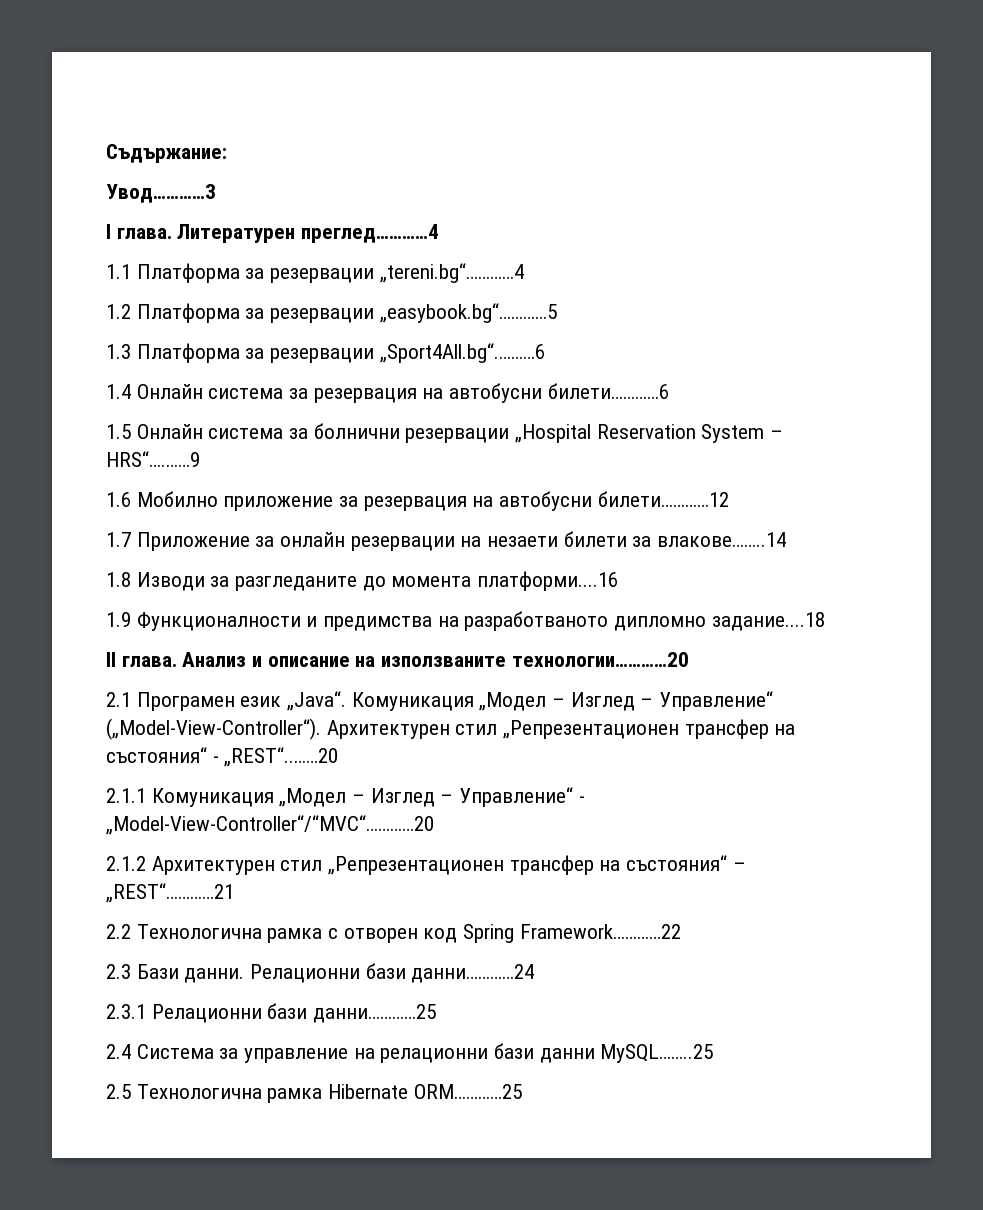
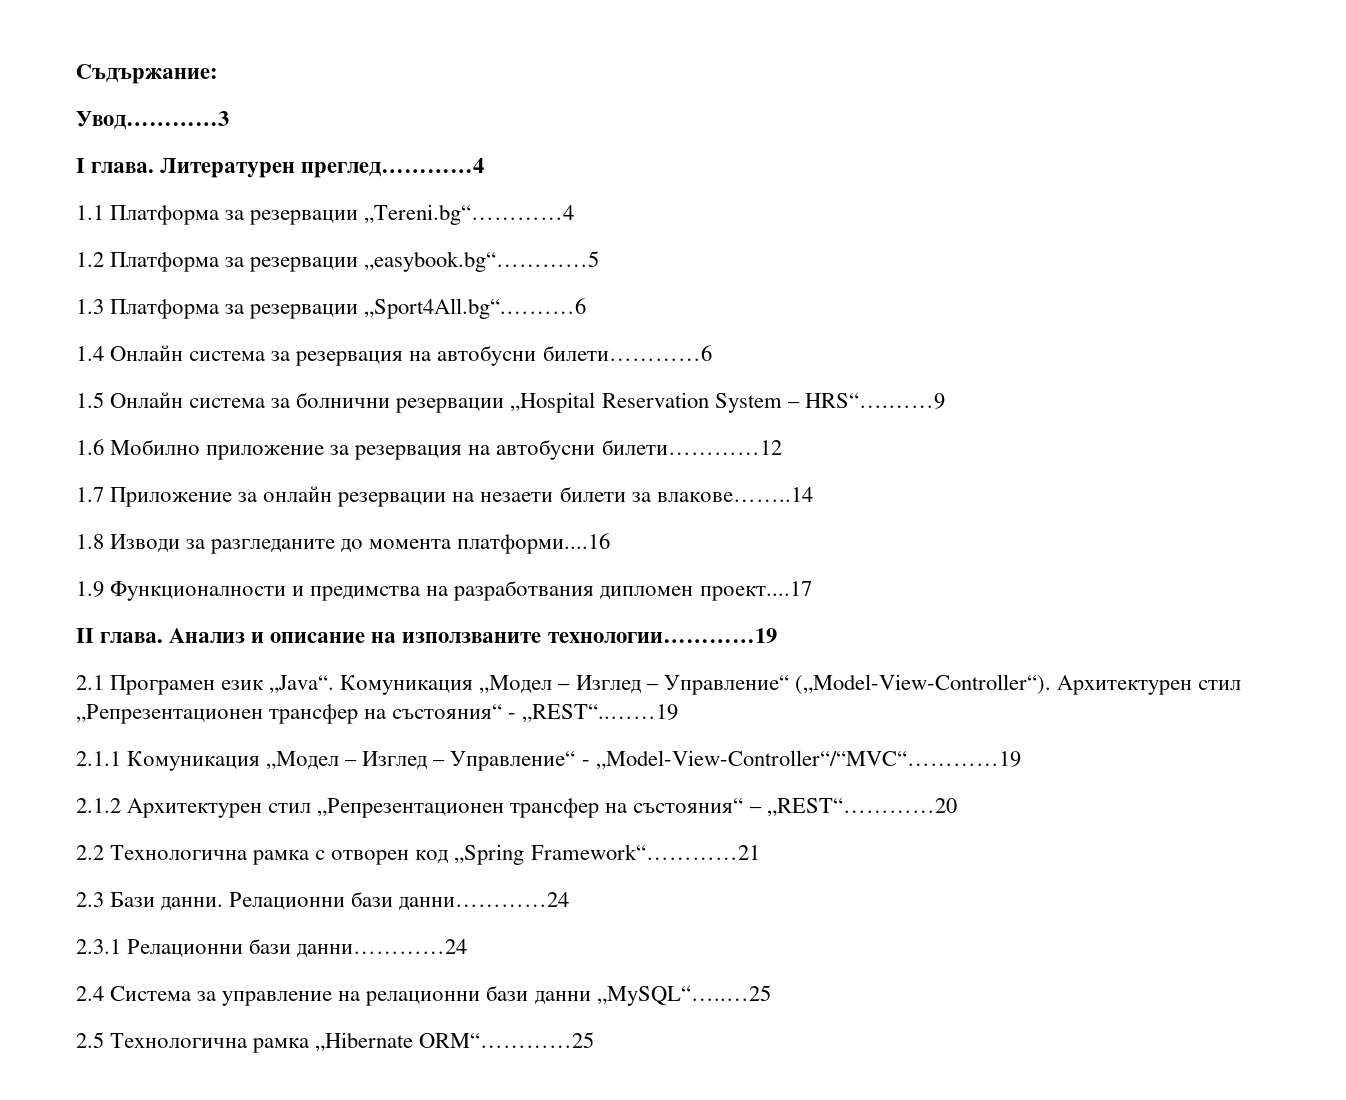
[379,263,524,283] „tereni.bg“…………4 -> [364,204,575,225] „Tereni.bg“…………4
[464,611,825,631] разработваното дипломно задание....18 -> [453,580,812,601] разработвания дипломен проект....17
[511,652,689,667] технологии…………20 -> [547,628,777,643] технологии…………19
[224,747,339,767] „REST“..……20 -> [522,704,679,723] „REST“..……19
[106,815,434,835] „Model-View-Controller“/“MVC“…………20 -> [595,750,1021,770] „Model-View-Controller“/“MVC“…………19
[106,883,234,903] „REST“…………21 -> [766,798,957,817] „REST“…………20
[463,924,681,943] Spring Framework…………22 -> [454,844,760,865] „Spring Framework“…………21
[313,1004,437,1023] данни…………25 -> [297,939,468,958] данни…………24
[600,1044,714,1063] MySQL……..25 -> [596,985,771,1006] „MySQL“…..…25
[328,1084,522,1099] Hibernate ORM…………25 -> [315,1032,595,1052] „Hibernate ORM“…………25

